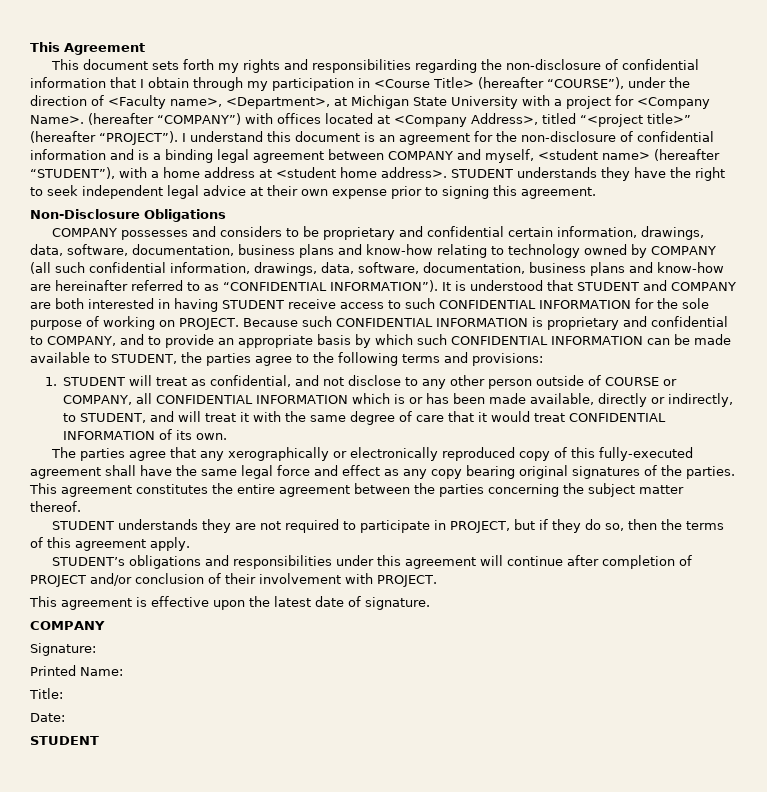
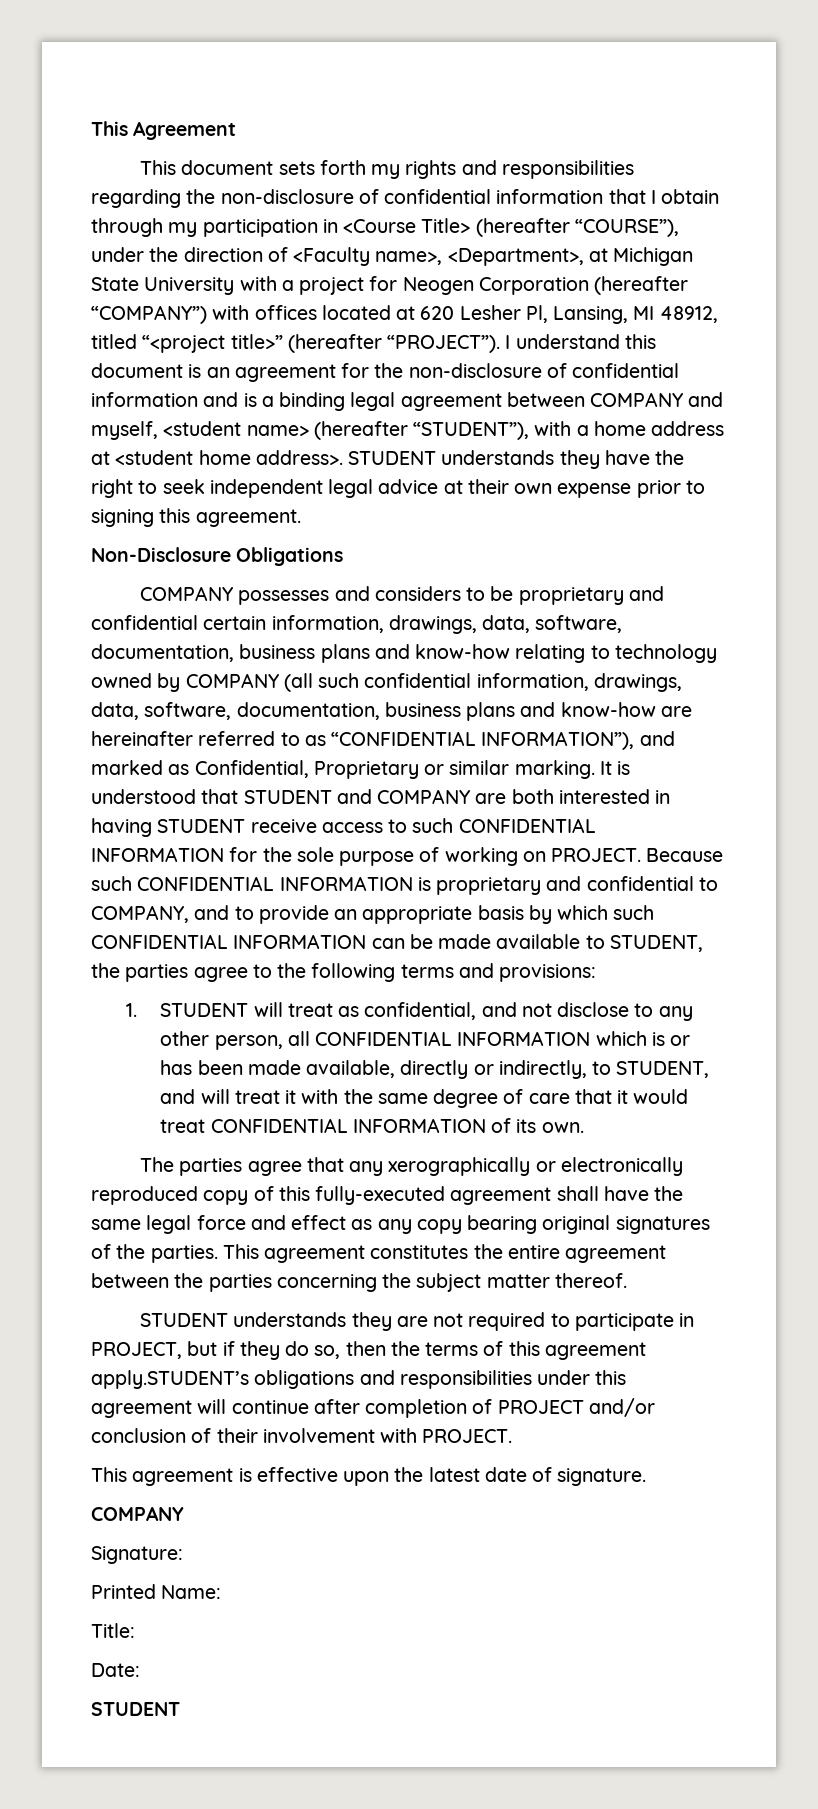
[636,97,710,109] [30,115,84,124] <Company Name>. -> [402,277,589,295] Neogen Corporation
[394,113,538,127] <Company Address>, -> [420,305,718,324] 620 Lesher Pl, Lansing, MI 48912,
[330,280,438,292] INFORMATION”). -> [481,731,675,750] [91,760,595,779] INFORMATION”), and marked as Confidential, Proprietary or similar marking.
[488,375,678,389] [63,395,133,405] person outside of COURSE or COMPANY, -> [214,1035,283,1050] person,
[150,537,190,551] [52,557,126,566] apply. // STUDENT’s -> [91,1370,249,1389] apply.STUDENT’s

